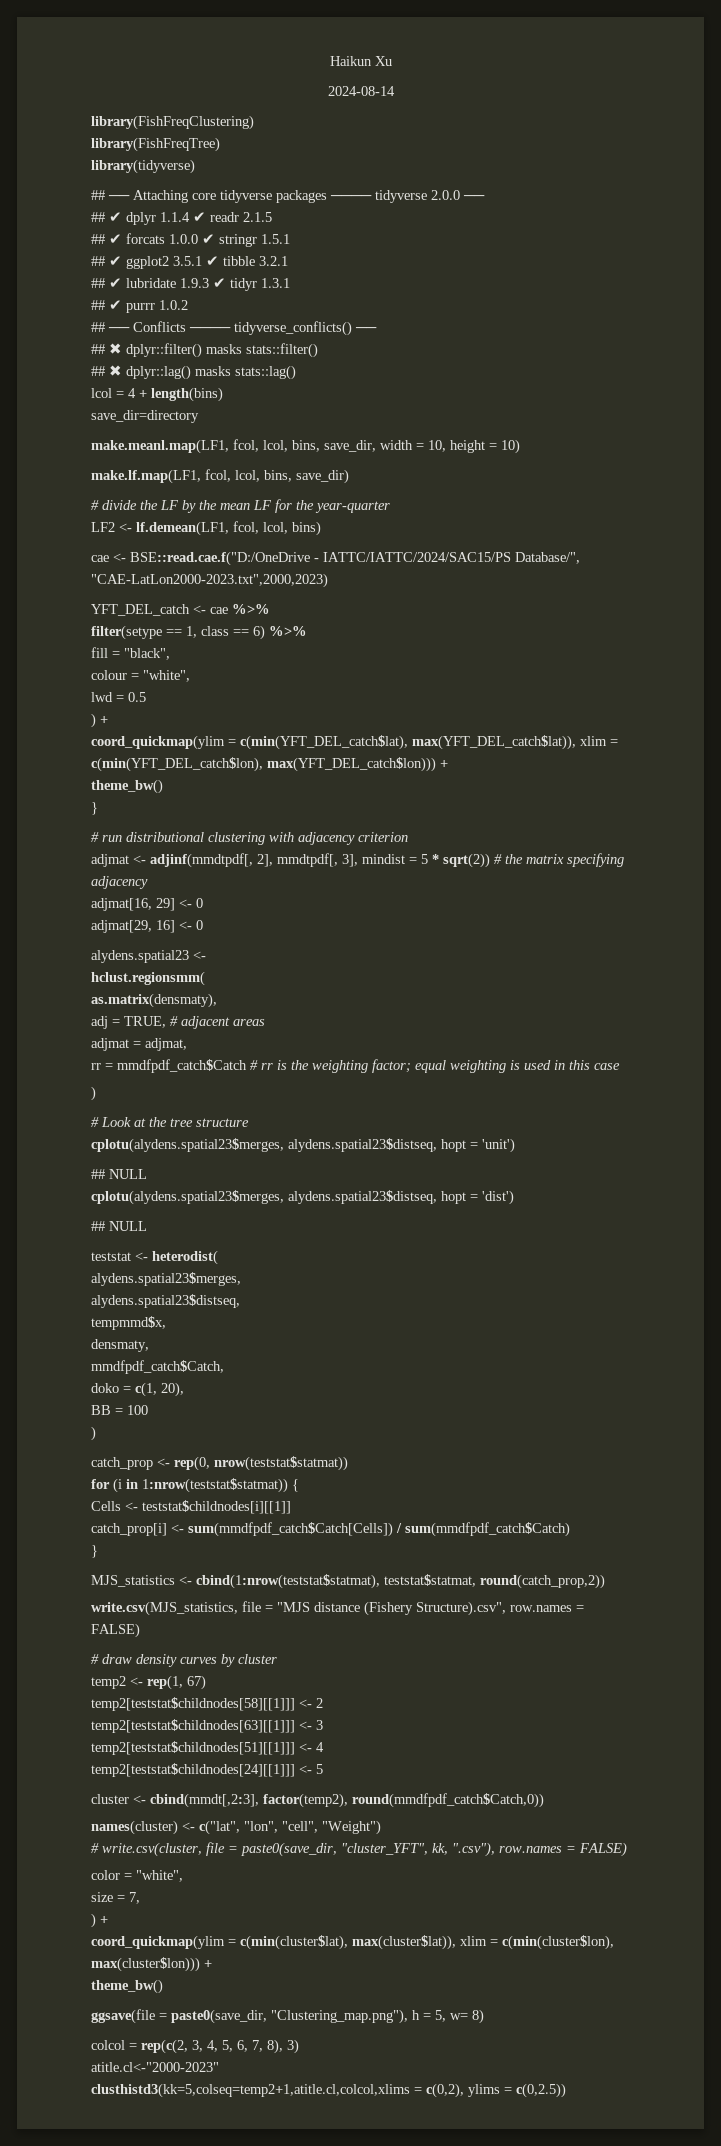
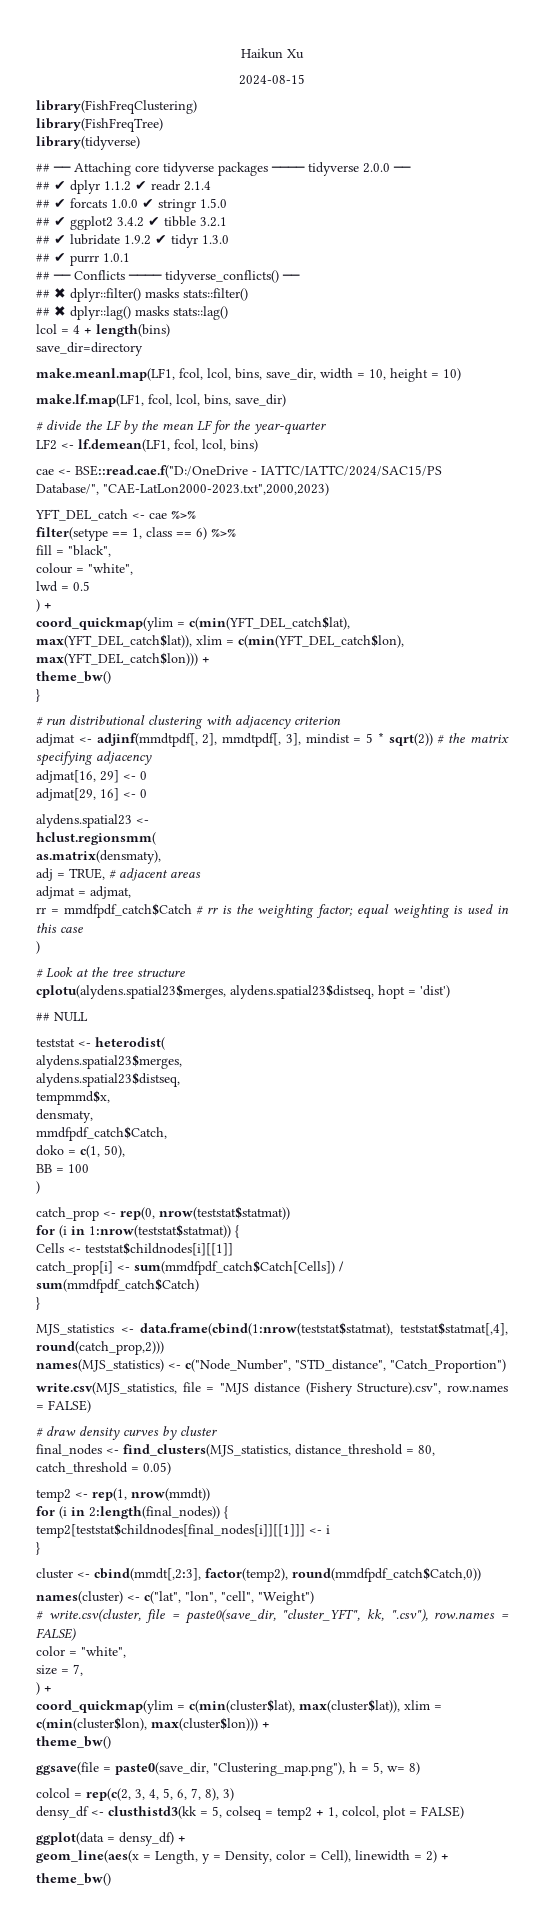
[327,86,395,96] 2024-08-14 -> [239,74,305,85] 2024-08-15
[160,212,190,222] 1.1.4 -> [104,181,131,191] 1.1.2
[243,212,272,222] 2.1.5 -> [184,181,211,191] 2.1.4
[261,234,290,244] 1.5.1 -> [200,198,227,208] 1.5.0
[173,256,202,266] 3.5.1 -> [117,217,144,227] 3.4.2
[180,278,209,288] 1.9.3 -> [124,235,151,245] 1.9.2
[261,278,290,288] 1.3.1 -> [202,235,229,244] 1.3.0
[159,300,188,310] 1.0.2 -> [103,253,130,262] 1.0.1
[91,1138,515,1153] [91,1169,147,1179] // cplotu(alydens.spatial23$merges, alydens.spatial23$distseq, hopt = 'unit') // ## NULL -> (185, 973) none
[161,1382,184,1397] 20), -> [104,1145,125,1158] 50),
[196,1574,605,1589] cbind(1:nrow(teststat$statmat), teststat$statmat, round(catch_prop,2)) -> [140,1322,509,1336] [36,1341,164,1355] [36,1359,506,1373] data.frame(cbind(1:nrow(teststat$statmat), teststat$statmat[,4], round(catch_prop,2))) // names(MJS_statistics) <- c("Node_Number", "STD_distance", "Catch_Proportion")
[91,1675,206,1690] [91,1697,323,1711] [91,1719,323,1733] [91,1741,324,1755] [91,1763,323,1777] temp2 <- rep(1, 67) // temp2[teststat$childnodes[58][[1]]] <- 2 // temp2[teststat$childnodes[63][[1]]] <- 3 // temp2[teststat$childnodes[51][[1]]] <- 4 // temp2[teststat$childnodes[24][[1]]] <- 5 -> [36,1444,435,1457] [36,1462,171,1475] [36,1488,210,1502] [36,1506,228,1519] [36,1523,330,1538] [36,1542,40,1555] final_nodes <- find_clusters(MJS_statistics, distance_threshold = 80, catch_threshold = 0.05) // temp2 <- rep(1, nrow(mmdt)) // for (i in 2:length(final_nodes)) { // temp2[teststat$childnodes[final_nodes[i]][[1]]] <- i // }
[91,2062,219,2072] [91,2083,566,2098] atitle.cl<-"2000-2023" // clusthistd3(kk=5,colseq=temp2+1,atitle.cl,colcol,xlims = c(0,2), ylims = c(0,2.5)) -> [36,1806,464,1820] [36,1832,186,1846] [36,1850,449,1864] [36,1873,111,1886] densy_df <- clusthistd3(kk = 5, colseq = temp2 + 1, colcol, plot = FALSE) // ggplot(data = densy_df) + // geom_line(aes(x = Length, y = Density, color = Cell), linewidth = 2) + // theme_bw()

